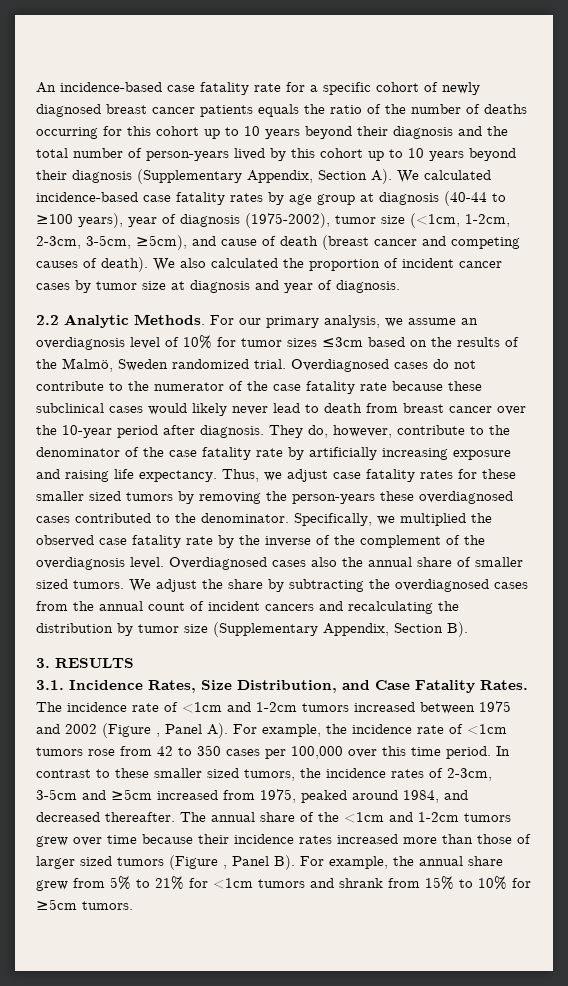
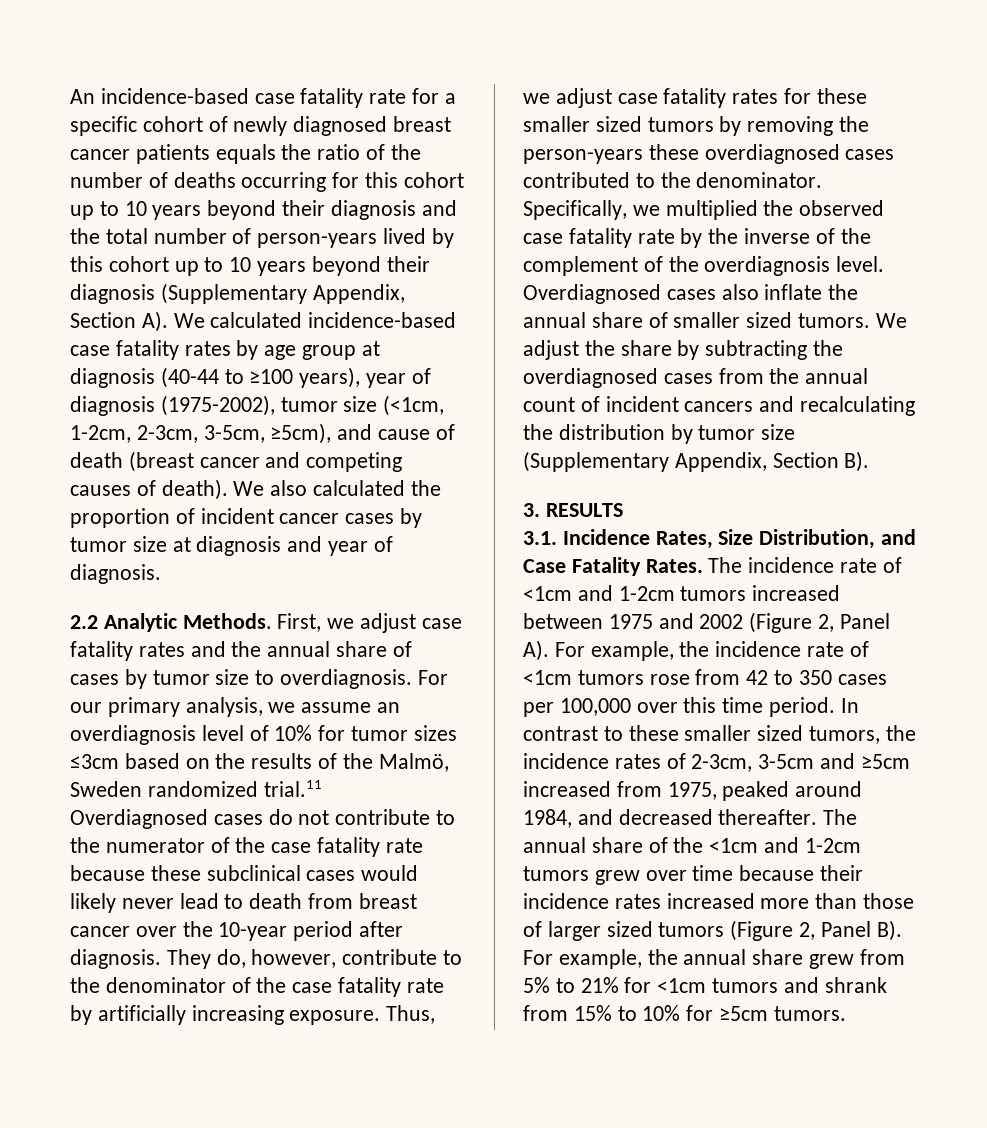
(205, 319) none -> [277,613,462,633] [70,641,412,661] [70,669,413,689] First, we adjust case fatality rates and the annual share of cases by tumor size to overdiagnosis.
[254,359,286,369] trial. -> [263,780,322,797] trial.11
[453,450,511,460] [36,469,217,482] exposure and raising life expectancy. -> [289,1010,381,1025] exposure.
(337, 562) none -> [764,284,823,300] inflate
[156,733,160,737] , -> [818,614,835,632] 2,
[223,865,227,869] , -> [799,922,816,940] 2,

